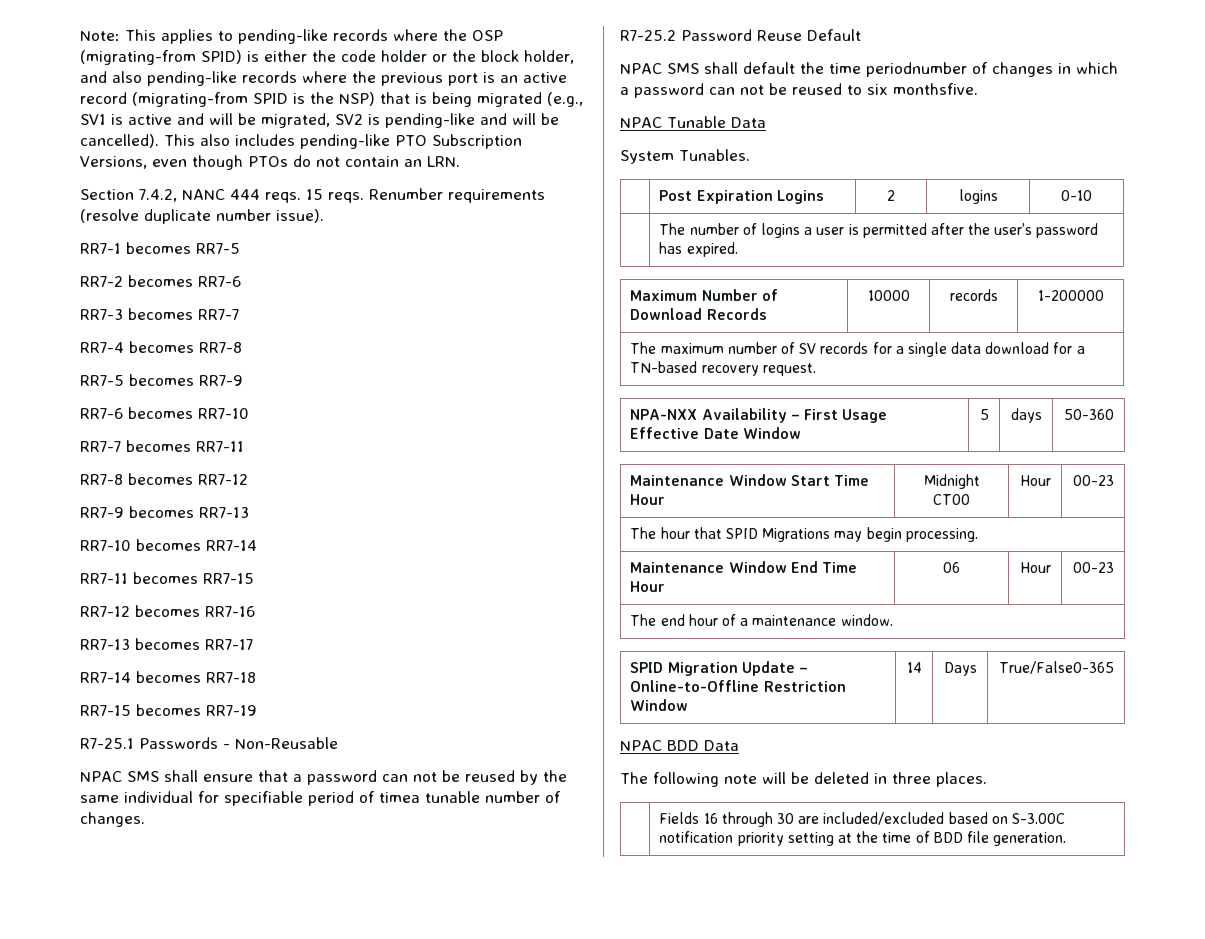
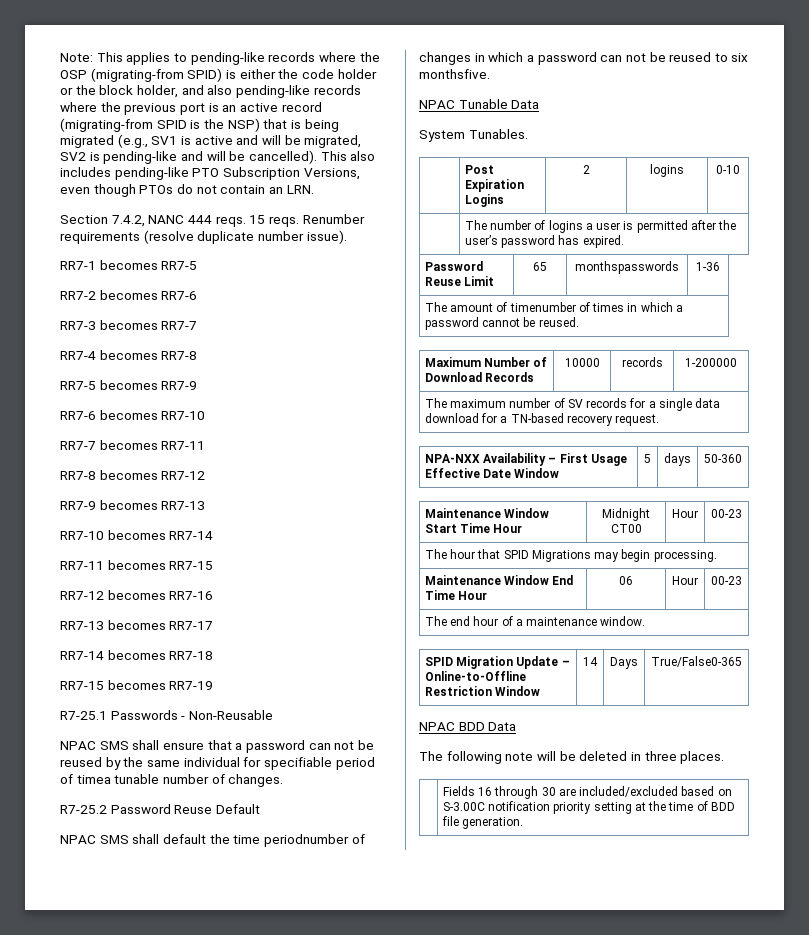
(738, 249) none -> [424,261,483,271] [424,276,495,286] [533,262,547,271] [575,261,679,274] [696,262,720,271] [424,302,683,312] [424,317,579,330] // Password Reuse Limit | 65 | monthspasswords | 1-36 // The amount of timenumber of times in which a password cannot be reused.

